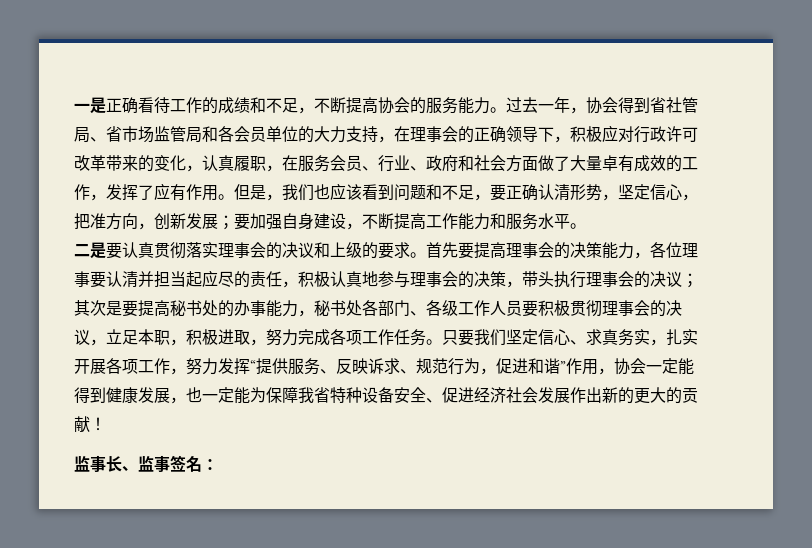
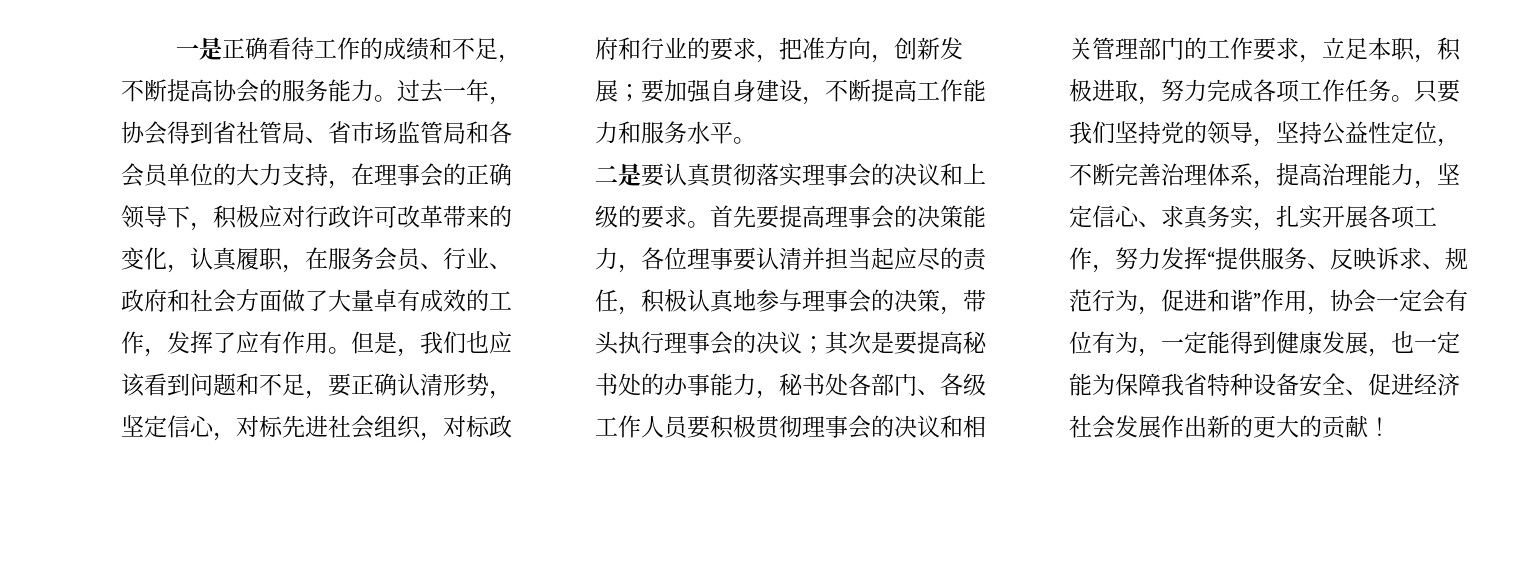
(698, 197) none -> [236,415,512,441] [595,37,779,63] 对标先进社会组织，对标政府和行业的要求，
(90, 337) none -> [940,415,986,438] [1069,37,1299,61] 和相关管理部门的工作要求
(522, 337) none -> [1138,121,1460,147] [1069,163,1460,189] 持党的领导，坚持公益性定位，不断完善治理体系，提高治理能力，坚
(678, 366) none -> [1422,289,1468,313] [1069,331,1207,357] 会有位有为，一定
[74,455,218,472] // 监事长、监事签名： -> (1391, 426) none

